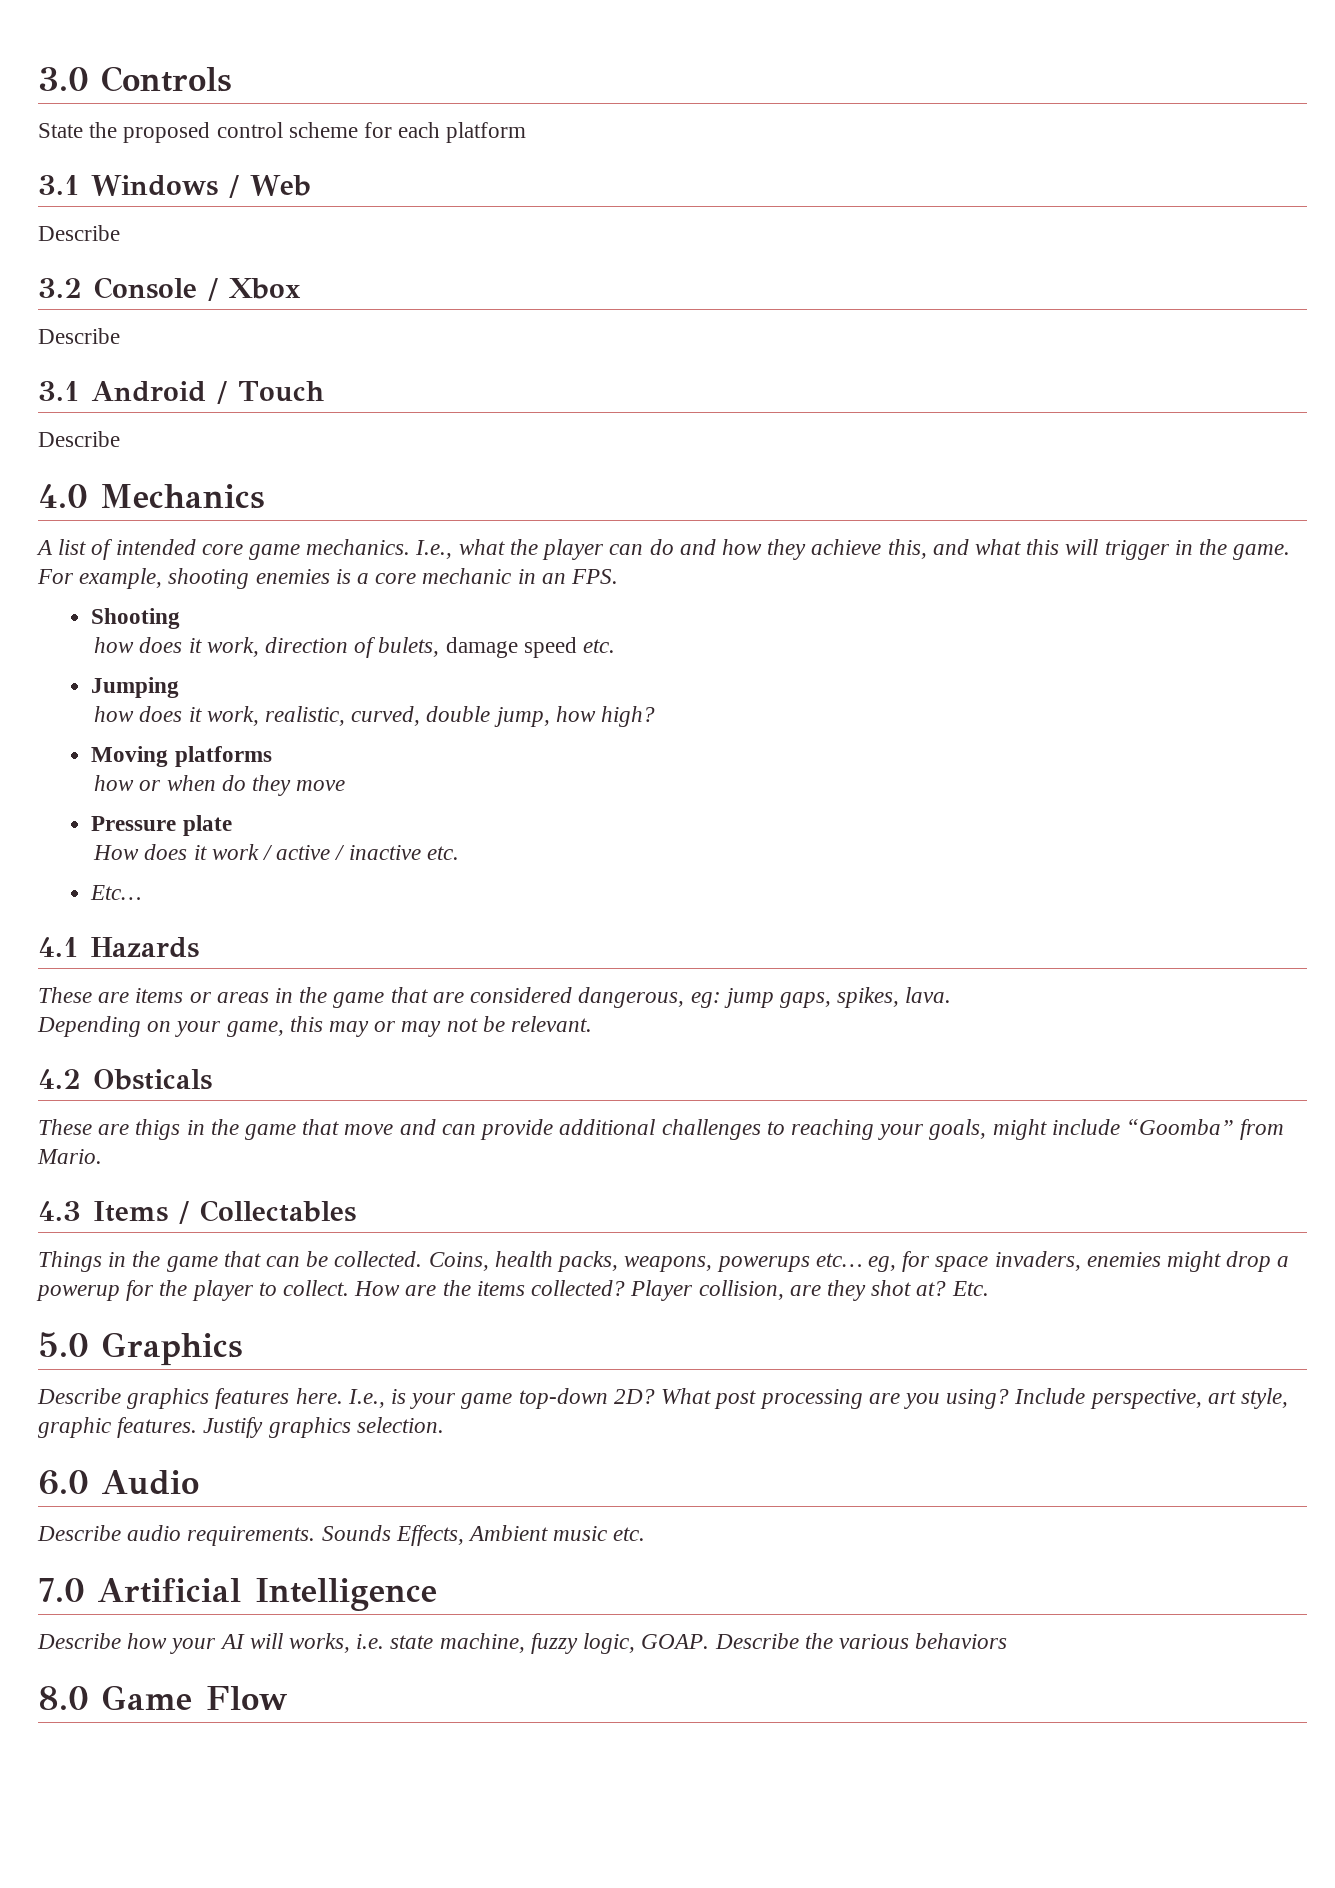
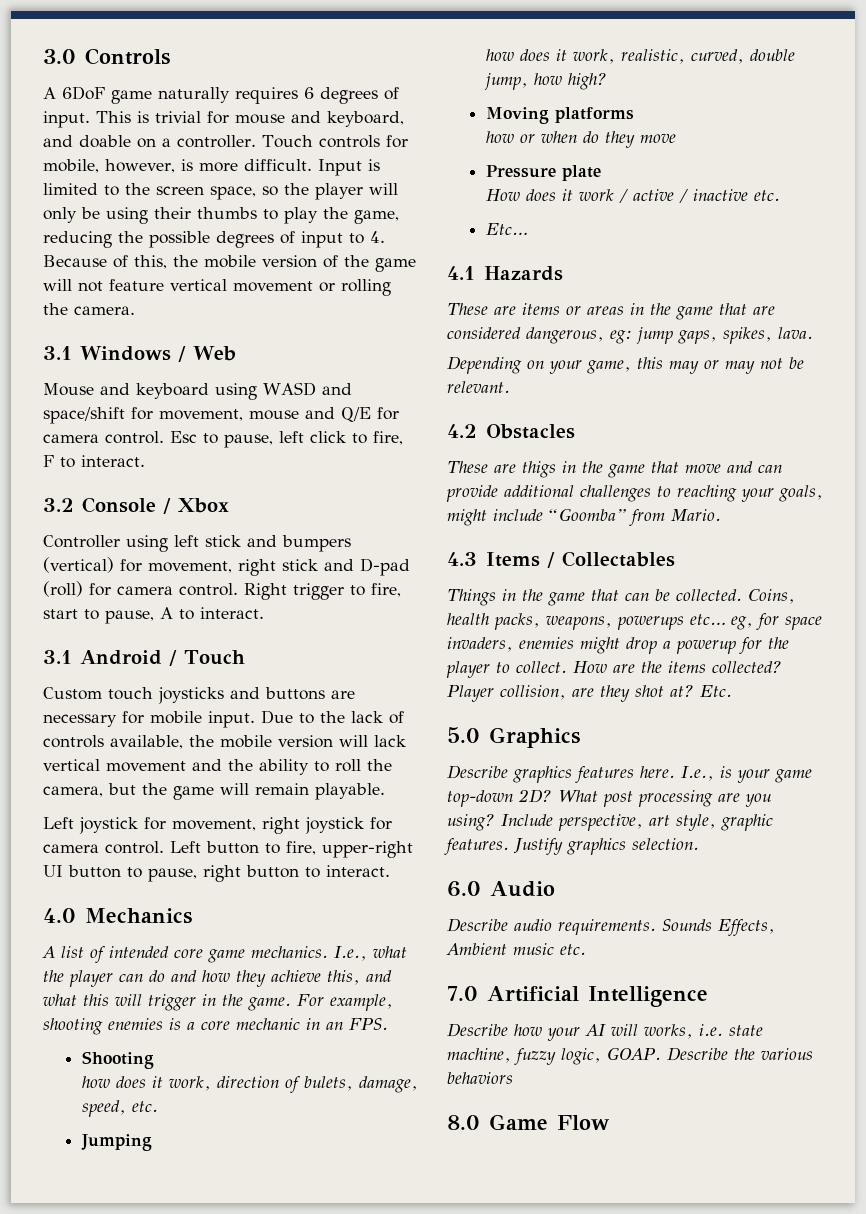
[38,122,527,143] [38,175,311,198] [38,225,120,241] [38,277,301,301] [38,328,120,344] [38,381,324,404] [38,431,120,447] State the proposed control scheme for each platform // 3.1 Windows / Web // Describe // 3.2 Console / Xbox // Describe // 3.1 Android / Touch // Describe -> [43,86,399,104] [43,111,404,128] [43,135,408,148] [43,159,380,176] [43,183,398,200] [43,207,399,224] [43,231,385,248] [43,255,416,272] [43,279,391,296] [43,303,135,315] [43,346,236,362] [43,382,352,400] [43,407,399,424] [43,431,403,448] [43,455,145,468] [43,497,229,514] [43,535,351,552] [43,557,410,576] [43,581,401,600] [43,607,264,624] [43,650,245,666] [43,687,355,704] [43,710,404,728] [43,735,406,749] [43,759,392,775] [43,783,385,800] [43,817,392,834] [43,841,413,858] [43,865,390,882] A 6DoF game naturally requires 6 degrees of input. This is trivial for mouse and keyboard, and doable on a controller. Touch controls for mobile, however, is more difficult. Input is limited to the screen space, so the player will only be using their thumbs to play the game, reducing the possible degrees of input to 4. Because of this, the mobile version of the game will not feature vertical movement or rolling the camera. // 3.1 Windows / Web // Mouse and keyboard using WASD and space/shift for movement, mouse and Q/E for camera control. Esc to pause, left click to fire, F to interact. // 3.2 Console / Xbox // Controller using left stick and bumpers (vertical) for movement, right stick and D-pad (roll) for camera control. Right trigger to fire, start to pause, A to interact. // 3.1 Android / Touch // Custom touch joysticks and buttons are necessary for mobile input. Due to the lack of controls available, the mobile version will lack vertical movement and the ability to roll the camera, but the game will remain playable. // Left joystick for movement, right joystick for camera control. Left button to fire, upper-right UI button to pause, right button to interact.
[445,637,577,658] damage speed -> [359,1076,419,1093] [82,1100,127,1117] damage, speed,
[92,1069,212,1090] Obsticals -> [485,424,575,439] Obstacles

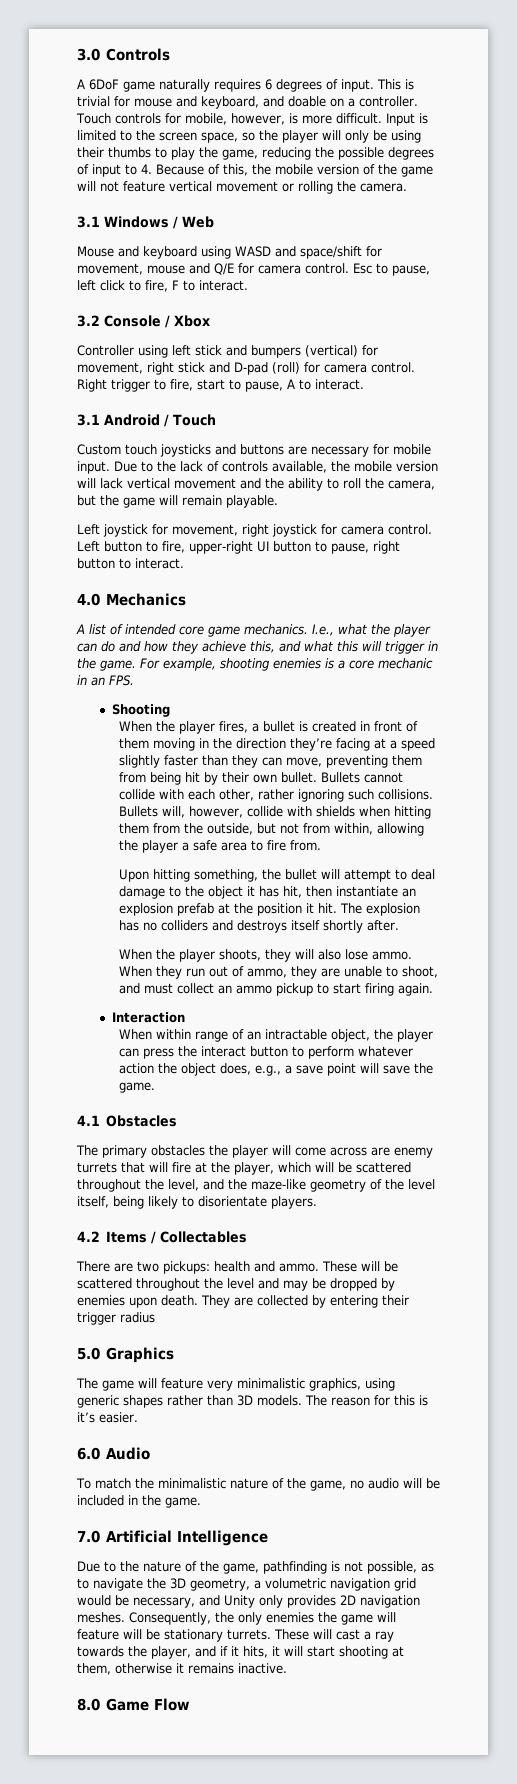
[82,1076,419,1093] [82,1100,159,1117] [80,1134,152,1151] [486,49,796,64] [484,73,608,90] [485,107,634,124] [486,131,677,148] [485,165,601,181] [486,189,781,203] [485,223,527,235] [447,266,563,281] [447,303,775,320] [447,327,813,344] [447,356,804,374] [447,381,510,393] [447,424,575,439] [447,461,782,478] [446,485,823,502] [447,508,721,526] [447,551,675,568] [447,589,795,606] [447,613,822,630] [447,637,789,654] [446,661,782,678] [447,685,732,702] [447,727,580,748] [447,765,812,783] [447,789,771,807] [447,814,773,831] [444,838,699,855] [447,881,555,897] [447,918,775,936] [446,943,586,955] [447,986,708,1007] [447,1023,763,1041] [447,1047,813,1065] [447,1072,513,1084] how does it work, direction of bulets, damage, speed, etc. // Jumping // how does it work, realistic, curved, double jump, how high? // Moving platforms // how or when do they move // Pressure plate // How does it work / active / inactive etc. // Etc… // 4.1 Hazards // These are items or areas in the game that are considered dangerous, eg: jump gaps, spikes, lava. // Depending on your game, this may or may not be relevant. // 4.2 Obstacles // These are thigs in the game that move and can provide additional challenges to reaching your goals, might include “Goomba” from Mario. // 4.3 Items / Collectables // Things in the game that can be collected. Coins, health packs, weapons, powerups etc… eg, for space invaders, enemies might drop a powerup for the player to collect. How are the items collected? Player collision, are they shot at? Etc. // 5.0 Graphics // Describe graphics features here. I.e., is your game top-down 2D? What post processing are you using? Include perspective, art style, graphic features. Justify graphics selection. // 6.0 Audio // Describe audio requirements. Sounds Effects, Ambient music etc. // 7.0 Artificial Intelligence // Describe how your AI will works, i.e. state machine, fuzzy logic, GOAP. Describe the various behaviors -> [118,721,418,734] [118,738,435,751] [118,755,422,768] [118,772,403,785] [118,789,433,802] [118,806,431,819] [118,823,424,836] [118,840,321,853] [118,869,435,882] [118,886,416,899] [118,903,420,916] [118,920,399,933] [118,949,412,962] [118,966,438,979] [118,983,433,996] [111,1012,185,1023] [118,1029,433,1042] [118,1046,413,1059] [118,1063,433,1076] [118,1082,155,1093] [77,1115,178,1127] [76,1145,433,1158] [77,1162,411,1175] [77,1179,435,1192] [77,1196,317,1209] [77,1231,248,1244] [76,1261,398,1274] [77,1278,395,1291] [77,1295,409,1308] [77,1312,155,1325] [77,1347,175,1363] [76,1378,395,1391] [77,1395,428,1408] [77,1412,138,1423] [77,1447,151,1460] [76,1478,440,1491] [77,1495,201,1508] [77,1530,269,1546] [77,1561,434,1574] [77,1578,416,1591] [77,1595,420,1608] [77,1612,396,1625] [77,1629,394,1642] [77,1646,404,1659] [77,1663,287,1675] When the player fires, a bullet is created in front of them moving in the direction they’re facing at a speed slightly faster than they can move, preventing them from being hit by their own bullet. Bullets cannot collide with each other, rather ignoring such collisions. Bullets will, however, collide with shields when hitting them from the outside, but not from within, allowing the player a safe area to fire from. // Upon hitting something, the bullet will attempt to deal damage to the object it has hit, then instantiate an explosion prefab at the position it hit. The explosion has no colliders and destroys itself shortly after. // When the player shoots, they will also lose ammo. When they run out of ammo, they are unable to shoot, and must collect an ammo pickup to start firing again. // Interaction // When within range of an intractable object, the player can press the interact button to perform whatever action the object does, e.g., a save point will save the game. // 4.1 Obstacles // The primary obstacles the player will come across are enemy turrets that will fire at the player, which will be scattered throughout the level, and the maze-like geometry of the level itself, being likely to disorientate players. // 4.2 Items / Collectables // There are two pickups: health and ammo. These will be scattered throughout the level and may be dropped by enemies upon death. They are collected by entering their trigger radius // 5.0 Graphics // The game will feature very minimalistic graphics, using generic shapes rather than 3D models. The reason for this is it’s easier. // 6.0 Audio // To match the minimalistic nature of the game, no audio will be included in the game. // 7.0 Artificial Intelligence // Due to the nature of the game, pathfinding is not possible, as to navigate the 3D geometry, a volumetric navigation grid would be necessary, and Unity only provides 2D navigation meshes. Consequently, the only enemies the game will feature will be stationary turrets. These will cast a ray towards the player, and if it hits, it will start shooting at them, otherwise it remains inactive.

